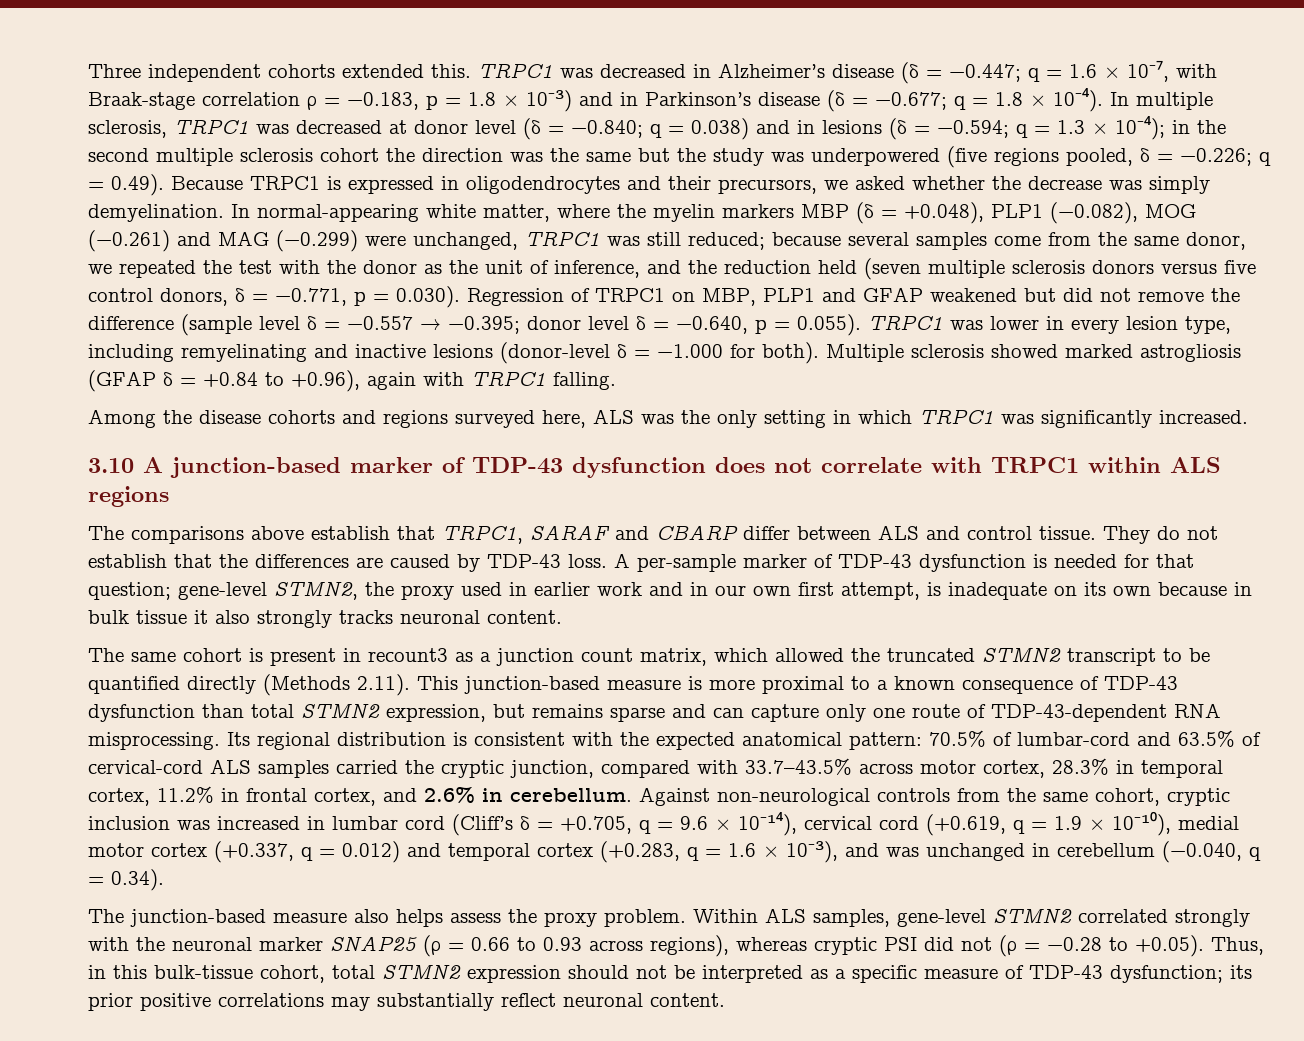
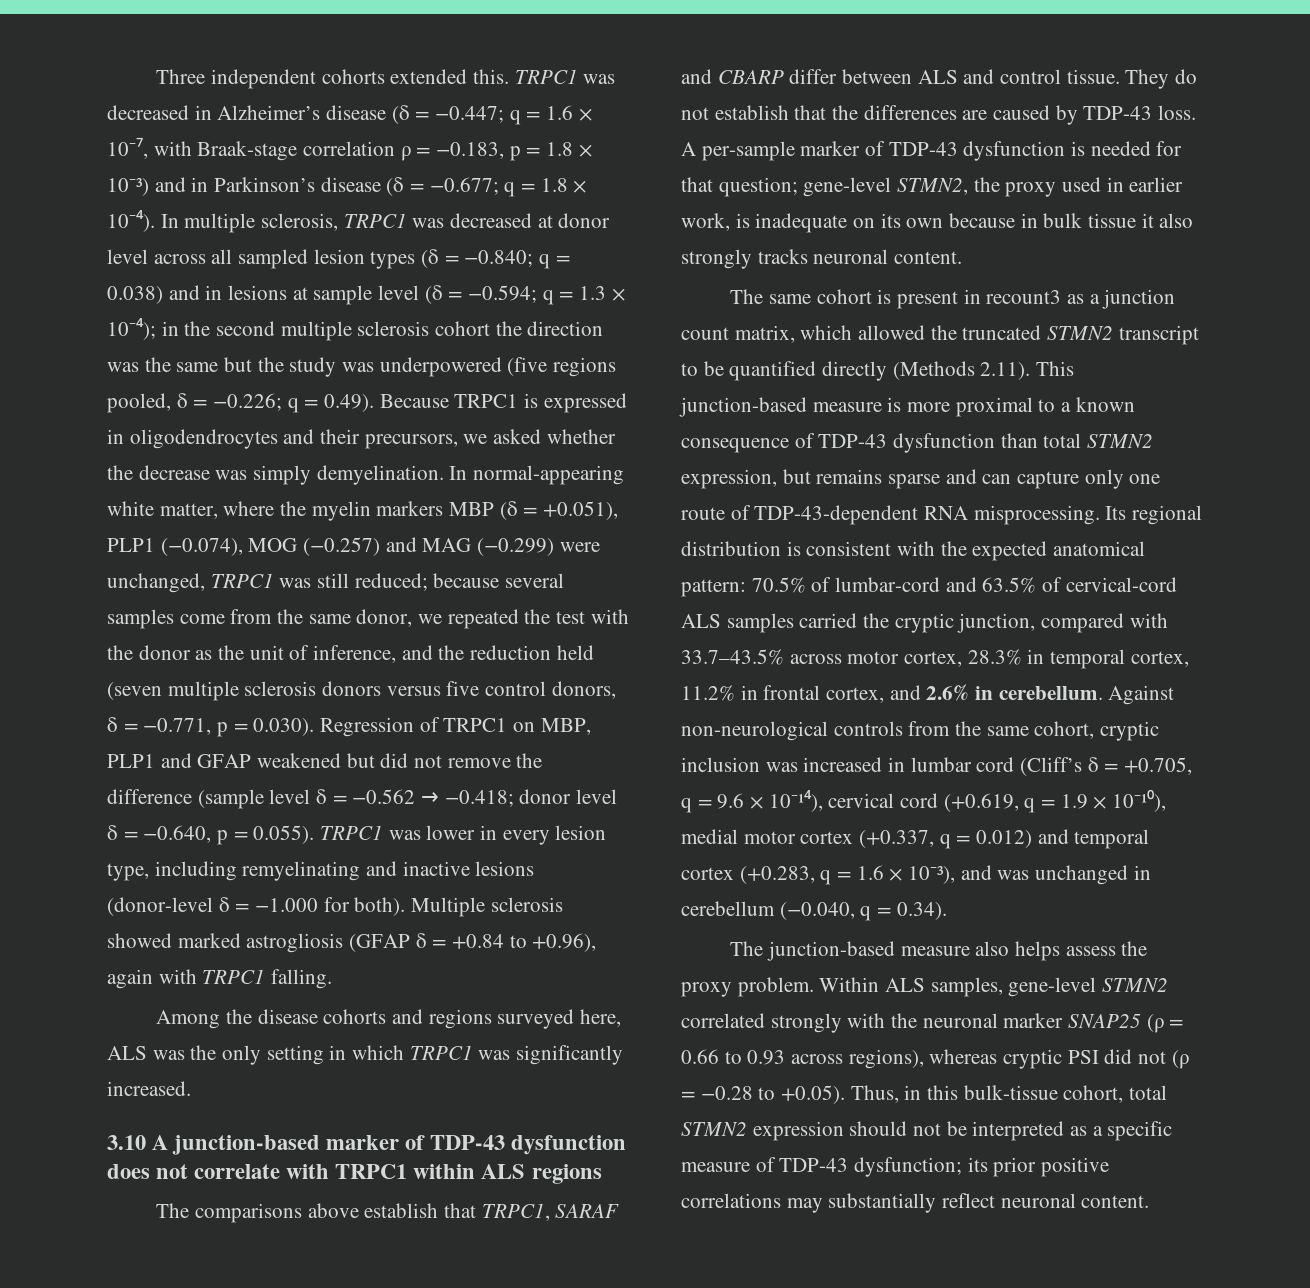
(516, 127) none -> [153,249,416,269] across all sampled lesion types
(882, 127) none -> [292,285,420,305] at sample level
[904,202,1196,224] [88,230,170,252] +0.048), PLP1 (−0.082), MOG (−0.261) -> [543,501,619,520] [107,537,381,556] +0.051), PLP1 (−0.074), MOG (−0.257)
[347,316,520,334] −0.557 → −0.395; -> [352,789,514,807] −0.562 → −0.418;
[597,582,920,600] work and in our own first attempt, -> [681,213,730,231] work,

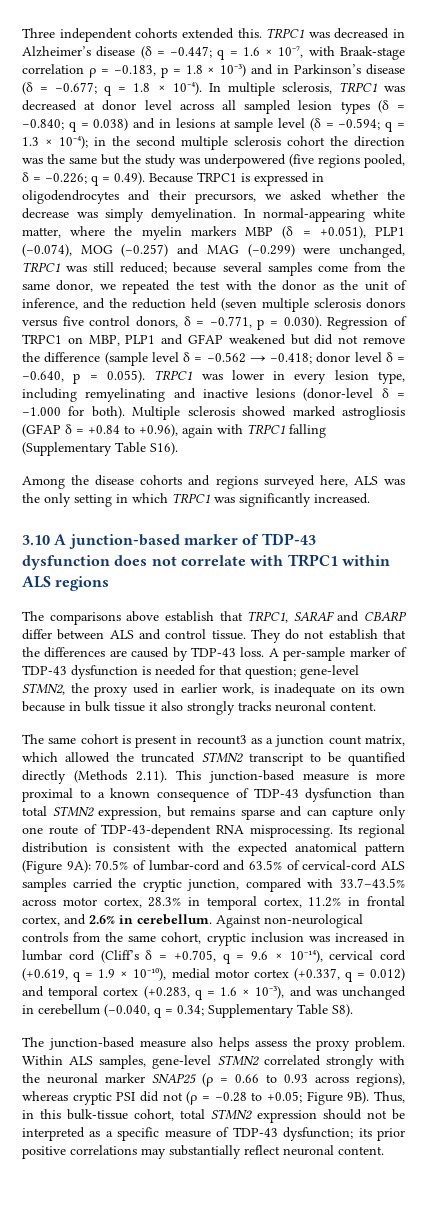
[271,969,333,989] falling. -> [289,424,326,438] [22,442,178,456] falling (Supplementary Table S16).
[681,579,746,597] pattern: -> [365,843,405,856] [22,860,91,874] pattern (Figure 9A):
[896,902,947,920] 0.34). -> [177,1004,353,1018] 0.34; Supplementary Table S8).
[781,1085,846,1104] +0.05). -> [266,1091,370,1105] +0.05; Figure 9B).

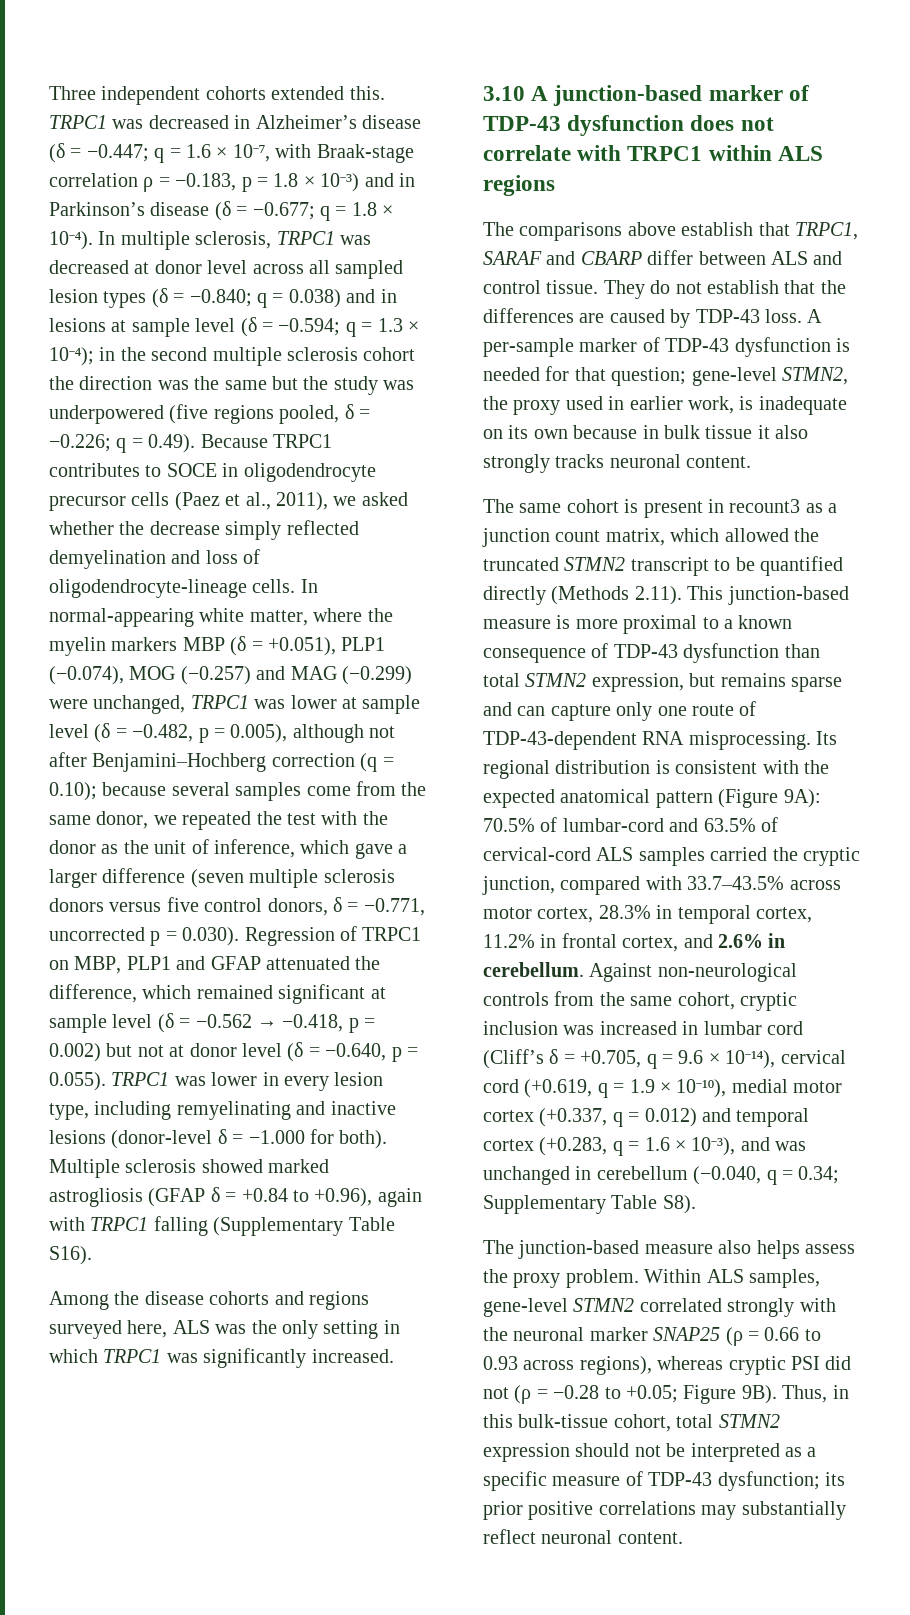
[241,172,324,186] [22,190,256,204] is expressed in oligodendrocytes and their precursors, -> [49,463,376,482] [49,492,328,511] contributes to SOCE in oligodendrocyte precursor cells (Paez et al., 2011),
[76,208,236,222] was simply demyelination. -> [225,520,359,540] [49,549,261,569] [49,579,296,598] simply reflected demyelination and loss of oligodendrocyte-lineage cells.
[93,262,168,274] still reduced; -> [290,695,421,714] [49,723,396,743] [49,752,394,772] [49,782,97,801] lower at sample level (δ = −0.482, p = 0.005), although not after Benjamini–Hochberg correction (q = 0.10);
[83,298,217,309] and the reduction held -> [300,840,408,859] [49,868,186,888] which gave a larger difference
(252, 322) none -> [49,927,145,941] uncorrected
[228,334,406,345] [22,352,393,366] weakened but did not remove the difference (sample level δ = −0.562 → −0.418; donor level δ -> [266,956,381,970] [49,984,386,1004] [49,1013,376,1033] [49,1042,304,1062] attenuated the difference, which remained significant at sample level (δ = −0.562 → −0.418, p = 0.002) but not at donor level (δ

